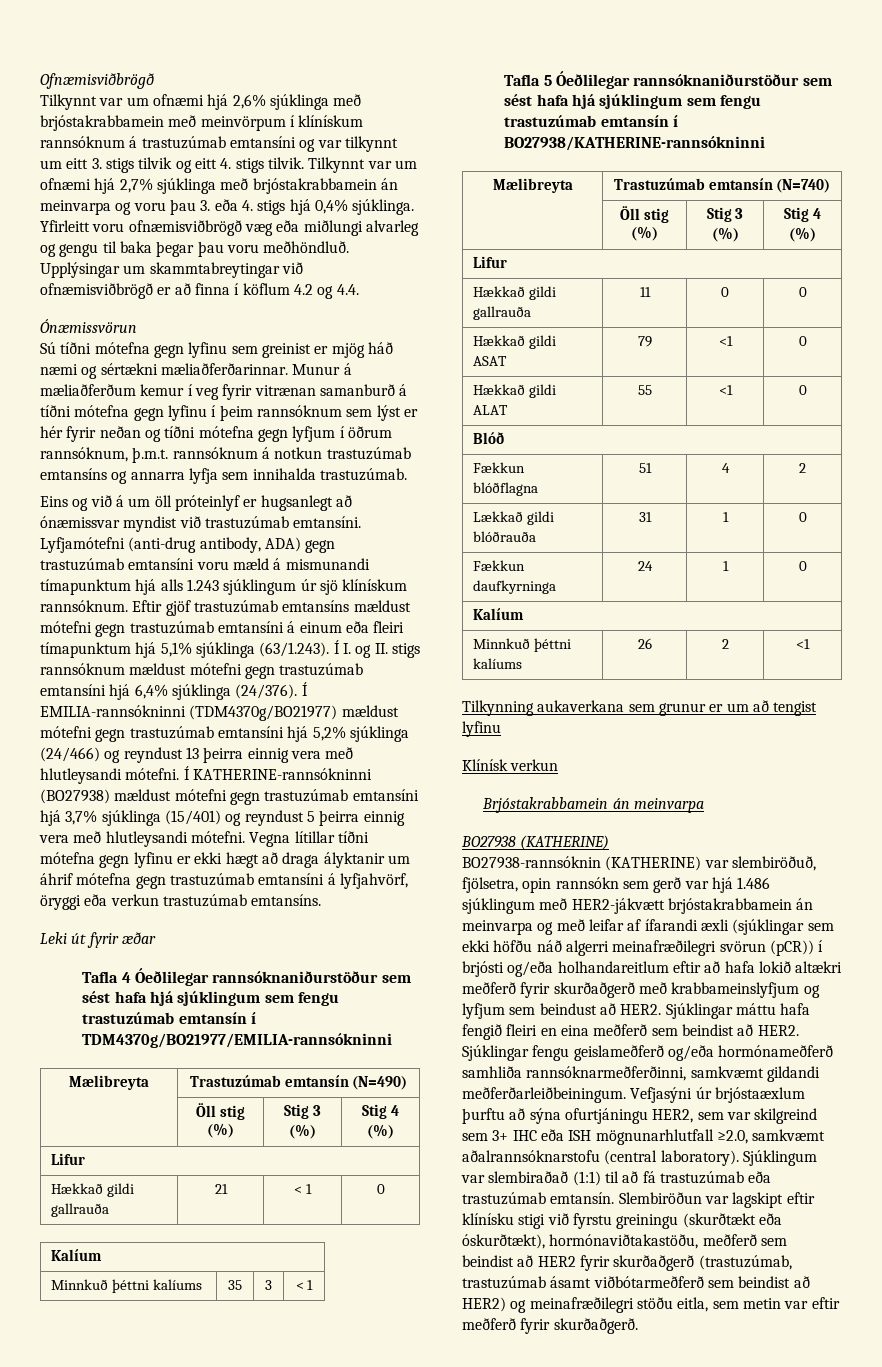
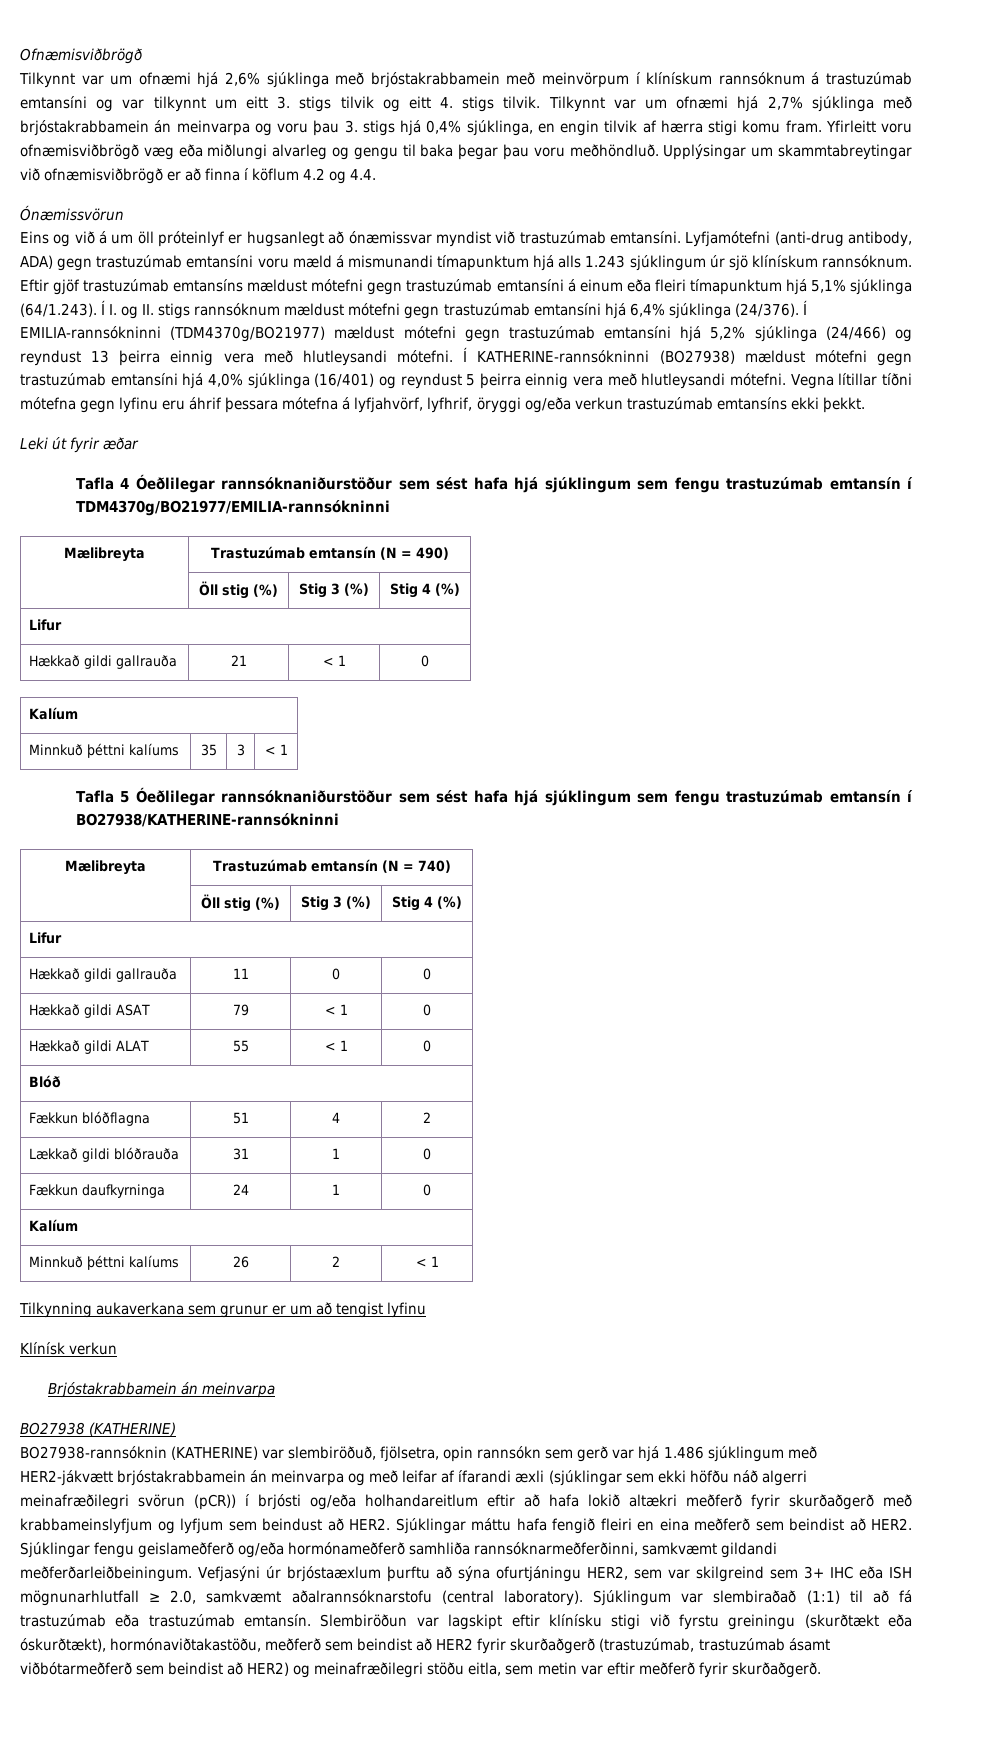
[214,199,253,211] eða 4. -> (358, 126) none
[352,199,415,215] sjúklinga. -> [466,120,822,136] sjúklinga, en engin tilvik af hærra stigi komu fram.
[40,342,393,358] [40,363,352,379] [40,384,408,400] [40,405,418,421] [40,426,392,442] [40,447,411,463] [40,468,407,484] // Sú tíðni mótefna gegn lyfinu sem greinist er mjög háð næmi og sértækni mæliaðferðarinnar. Munur á mæliaðferðum kemur í veg fyrir vitrænan samanburð á tíðni mótefna gegn lyfinu í þeim rannsóknum sem lýst er hér fyrir neðan og tíðni mótefna gegn lyfjum í öðrum rannsóknum, þ.m.t. rannsóknum á notkun trastuzúmab emtansíns og annarra lyfja sem innihalda trastuzúmab. -> (124, 213) none
[259,642,330,657] (63/1.243). -> [20,303,97,317] (64/1.243).
[65,810,221,826] 3,7% sjúklinga (15/401) -> [207,373,375,389] 4,0% sjúklinga (16/401)
[176,852,410,868] [40,873,408,889] [40,894,322,910] er ekki hægt að draga ályktanir um áhrif mótefna gegn trastuzúmab emtansíni á lyfjahvörf, öryggi eða verkun trastuzúmab emtansíns. -> [162,397,865,413] eru áhrif þessara mótefna á lyfjahvörf, lyfhrif, öryggi og/eða verkun trastuzúmab emtansíns ekki þekkt.
[352,1076,408,1090] (N=490) -> [379,547,449,560] (N = 490)
[776,179,831,193] (N=740) -> [381,860,451,873] (N = 740)
[718,336,733,346] <1 -> [324,1004,348,1015] < 1
[718,385,733,395] <1 -> [324,1040,348,1051] < 1
[796,639,810,649] <1 -> [415,1256,439,1267] < 1
[716,1130,748,1144] ≥2.0, -> [149,1590,197,1604] ≥ 2.0,

